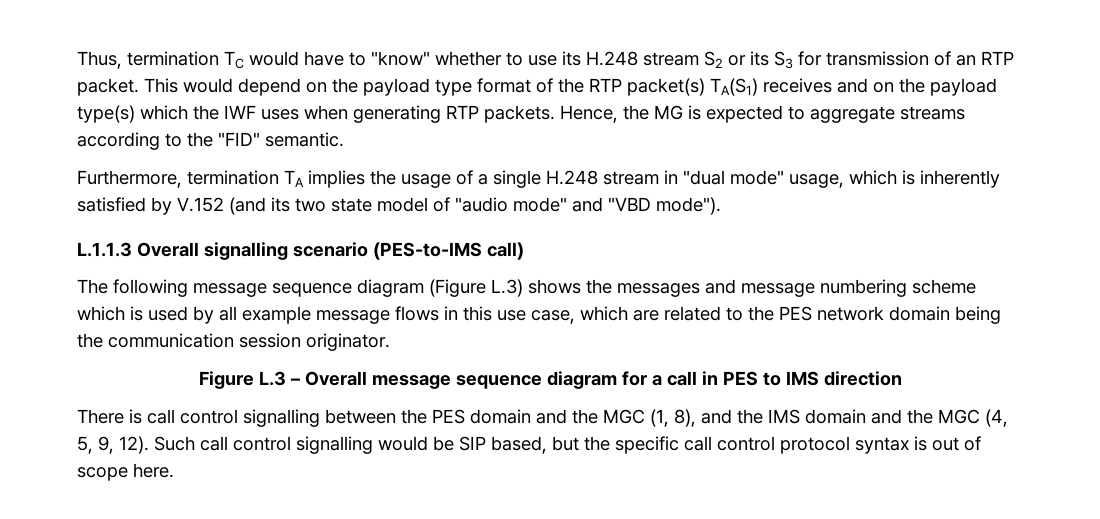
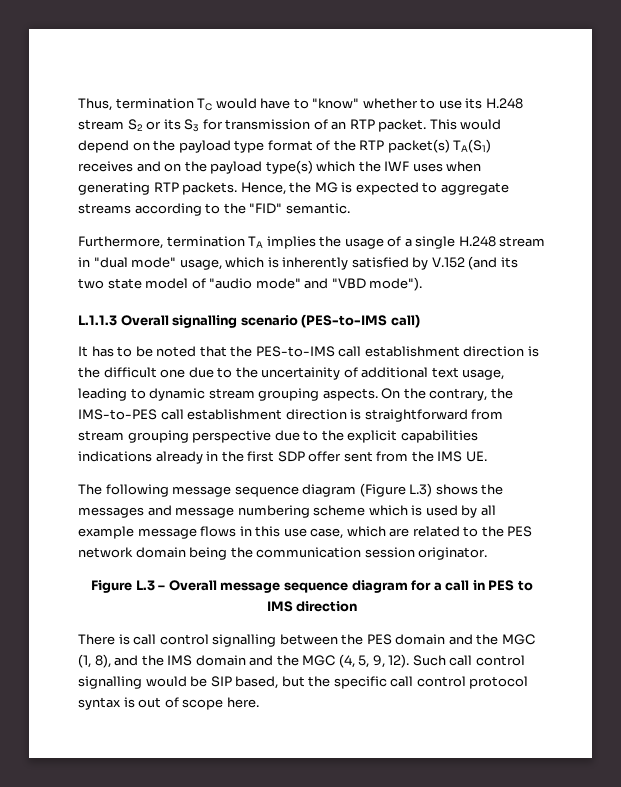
(524, 251) none -> [78,346,539,357] [78,367,505,380] [78,388,513,401] [78,409,504,422] [78,430,478,443] [78,451,487,464] // It has to be noted that the PES-to-IMS call establishment direction is the difficult one due to the uncertainity of additional text usage, leading to dynamic stream grouping aspects. On the contrary, the IMS-to-PES call establishment direction is straightforward from stream grouping perspective due to the explicit capabilities indications already in the first SDP offer sent from the IMS UE.

